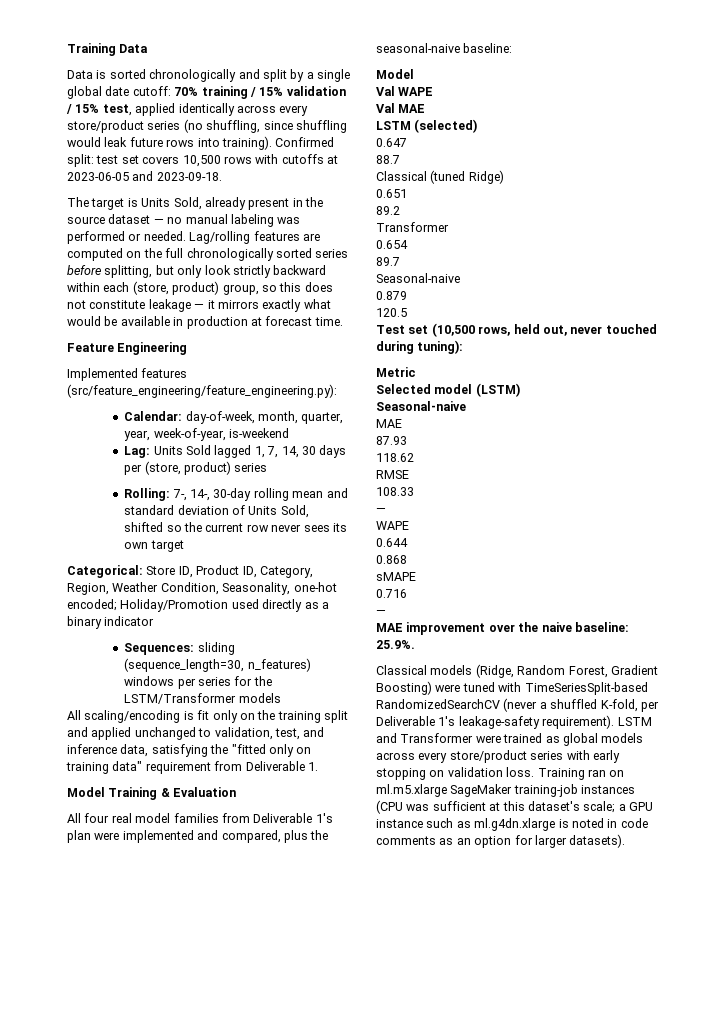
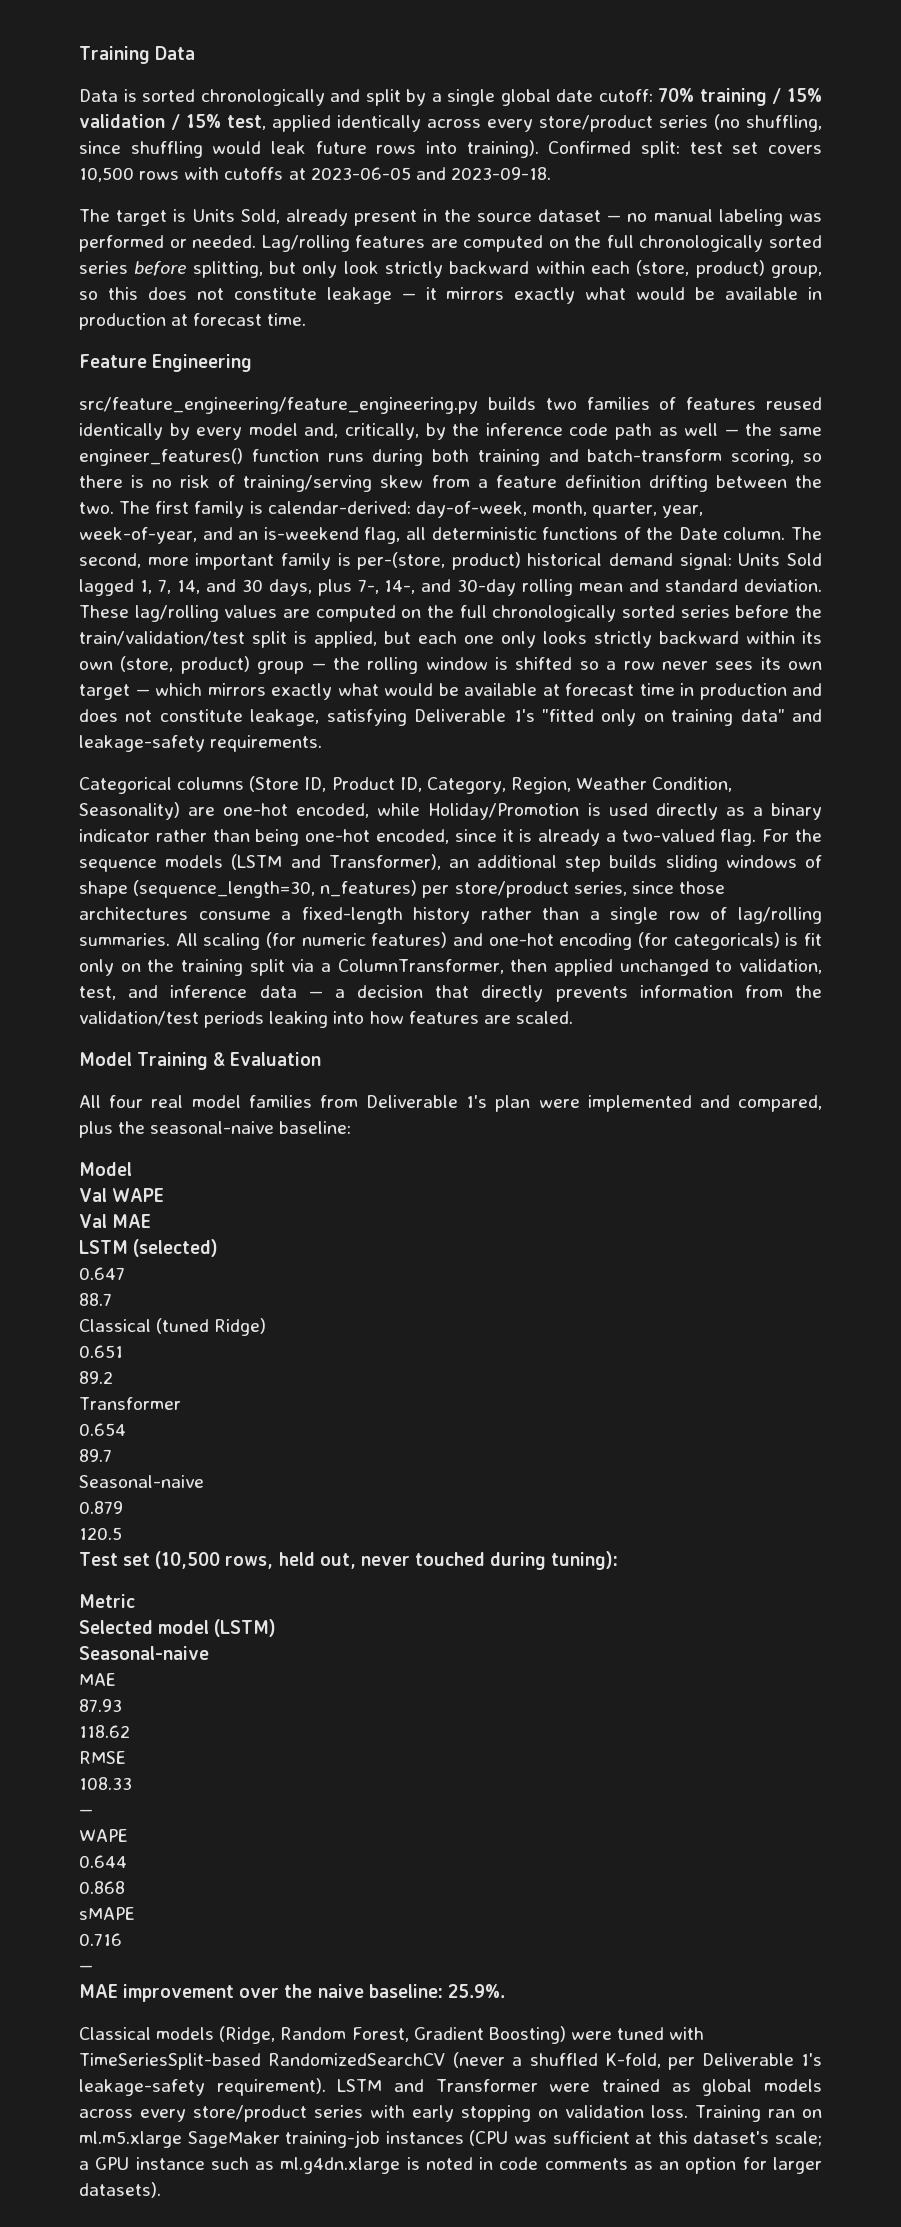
[67,368,188,381] [67,384,337,398] [124,411,183,421] Implemented features (src/feature_engineering/feature_engineering.py): // Calendar: -> [79,397,823,414] [79,423,823,440] [79,448,822,466] [79,475,823,492] [79,501,411,518] src/feature_engineering/feature_engineering.py builds two families of features reused identically by every model and, critically, by the inference code path as well — the same engineer_features() function runs during both training and batch-transform scoring, so there is no risk of training/serving skew from a feature definition drifting between the two. The first family is calendar-derived:
(226, 434) none -> [202,527,259,540] and an
[124,446,151,458] // Lag: -> [364,527,823,544] [79,552,732,570] flag, all deterministic functions of the Date column. The second, more important family is per-(store, product) historical demand signal:
[301,445,347,458] [124,461,268,475] [124,488,171,501] 30 days per (store, product) series // Rolling: -> [205,579,352,596] and 30 days, plus
(211, 495) none -> [421,579,452,592] and
[177,505,309,518] [124,522,244,532] deviation of Units Sold, shifted so the current -> [744,579,822,592] [79,605,822,622] [79,631,822,648] [79,656,617,674] deviation. These lag/rolling values are computed on the full chronologically sorted series before the train/validation/test split is applied, but each one only looks strictly backward within its own (store, product) group — the rolling window is shifted so a
[67,565,176,578] // Categorical: Store -> [135,683,822,700] [79,709,822,726] [79,735,323,752] [79,776,300,794] — which mirrors exactly what would be available at forecast time in production and does not constitute leakage, satisfying Deliverable 1's "fitted only on training data" and leakage-safety requirements. // Categorical columns (Store
[222,582,337,595] [67,599,229,612] Seasonality, one-hot encoded; Holiday/Promotion -> [79,802,601,820] Seasonality) are one-hot encoded, while Holiday/Promotion is
[124,642,235,655] [124,658,311,672] [124,676,272,689] [124,693,281,704] [67,710,181,723] // Sequences: sliding (sequence_length=30, n_features) windows per series for the LSTM/Transformer models // All scaling/encoding -> [155,829,823,846] [79,854,822,872] [79,880,725,898] [79,907,822,924] [79,932,780,950] rather than being one-hot encoded, since it is already a two-valued flag. For the sequence models (LSTM and Transformer), an additional step builds sliding windows of shape (sequence_length=30, n_features) per store/product series, since those architectures consume a fixed-length history rather than a single row of lag/rolling summaries. All scaling (for numeric features) and one-hot encoding (for categoricals)
[67,727,88,737] and -> [291,959,548,974] via a ColumnTransformer, then
[120,744,312,757] [66,761,318,774] data, satisfying the "fitted only on training data" requirement from Deliverable 1. -> [259,985,822,1002] [79,1011,573,1028] data — a decision that directly prevents information from the validation/test periods leaking into how features are scaled.

